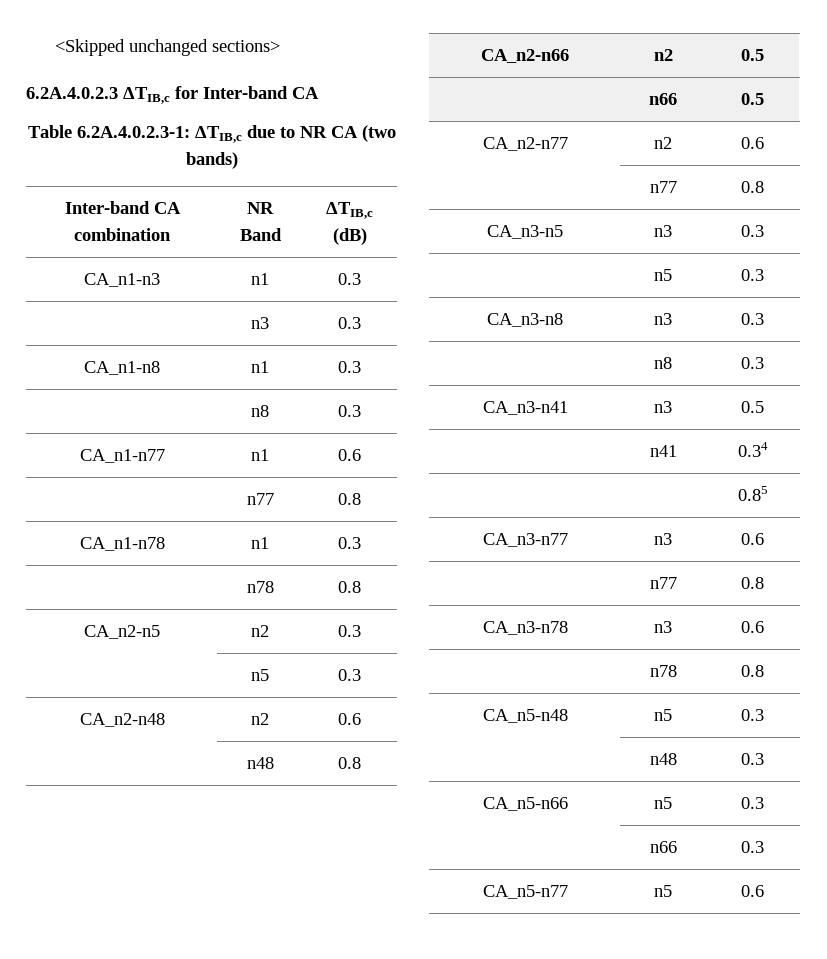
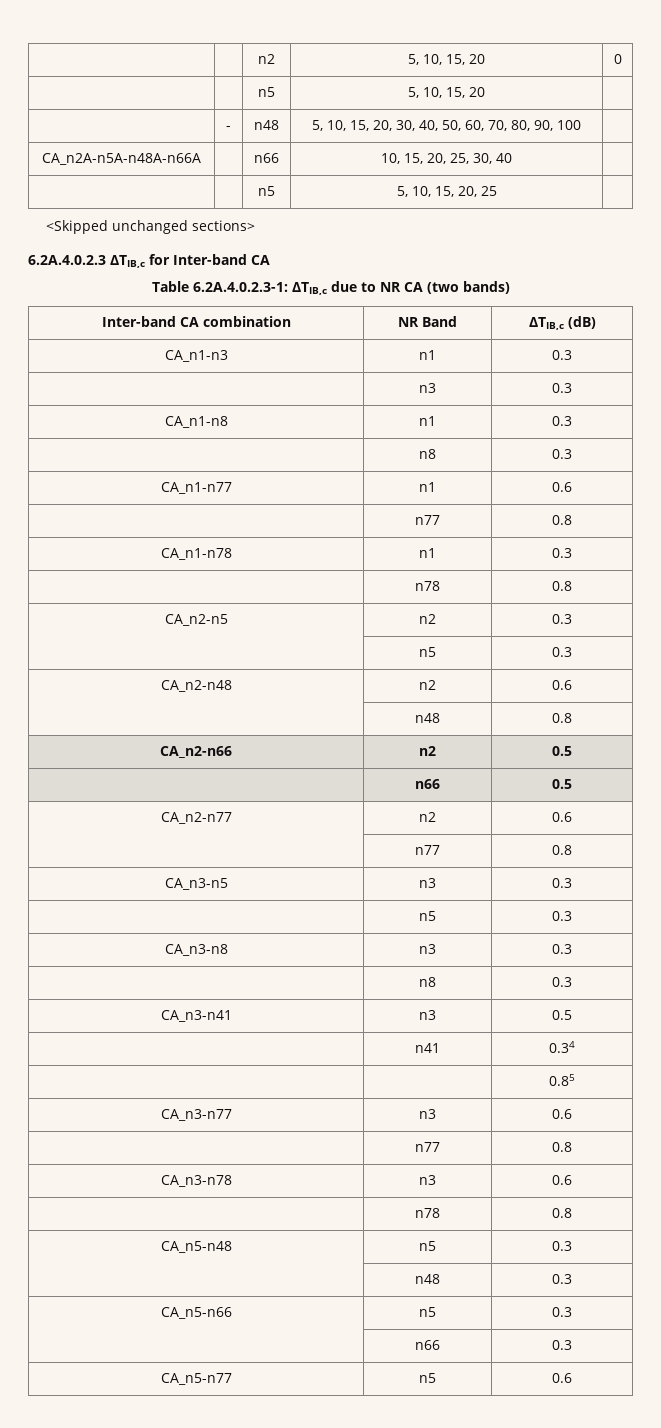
(54, 47) none -> [258,54,275,64] [408,54,485,65] [613,54,622,64] [258,87,275,97] [408,87,485,98] [226,126,231,130] [254,120,279,130] [312,120,582,131] [42,153,201,165] [254,153,279,163] [381,153,512,164] [258,186,275,196] [396,186,497,197] | | n2 | 5, 10, 15, 20 | 0 // | | n5 | 5, 10, 15, 20 | // | - | n48 | 5, 10, 15, 20, 30, 40, 50, 60, 70, 80, 90, 100 | // CA_n2A-n5A-n48A-n66A | | n66 | 10, 15, 20, 25, 30, 40 | // | | n5 | 5, 10, 15, 20, 25 | //

